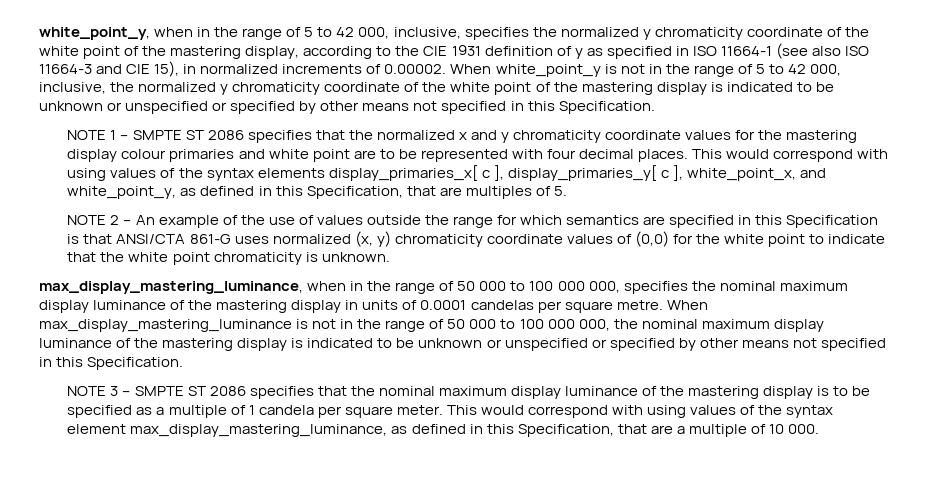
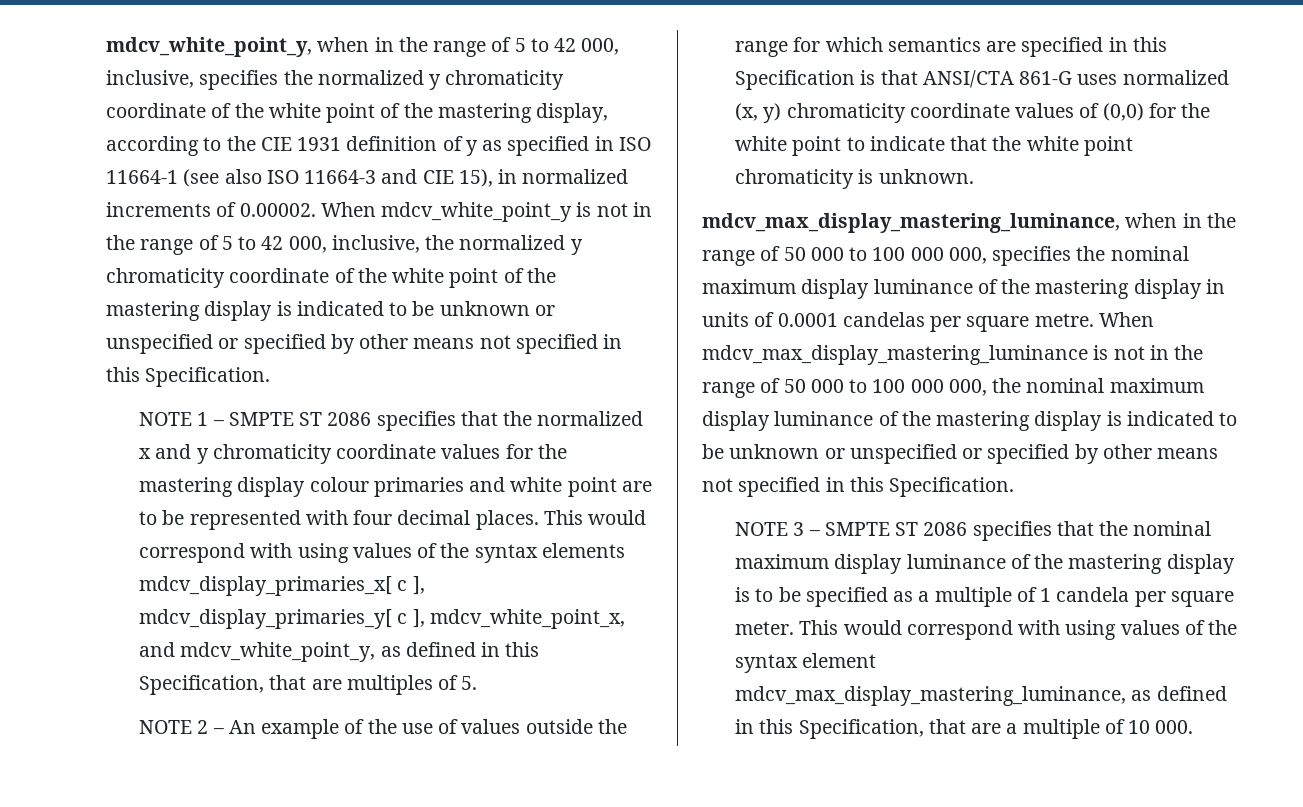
[39,27,150,40] white_point_y, -> [106,37,312,57] mdcv_white_point_y,
[495,64,601,77] white_point_y -> [381,202,573,222] mdcv_white_point_y
[328,165,827,181] [67,186,177,199] display_primaries_x[ c ], display_primaries_y[ c ], white_point_x, and white_point_y, -> [139,576,425,596] [139,609,625,629] [139,642,376,662] mdcv_display_primaries_x[ c ], mdcv_display_primaries_y[ c ], mdcv_white_point_x, and mdcv_white_point_y,
[39,281,303,294] max_display_mastering_luminance, -> [702,213,1120,233] mdcv_max_display_mastering_luminance,
[39,319,292,332] max_display_mastering_luminance -> [702,345,1088,365] mdcv_max_display_mastering_luminance
[130,424,388,437] max_display_mastering_luminance, -> [735,686,1127,706] mdcv_max_display_mastering_luminance,

